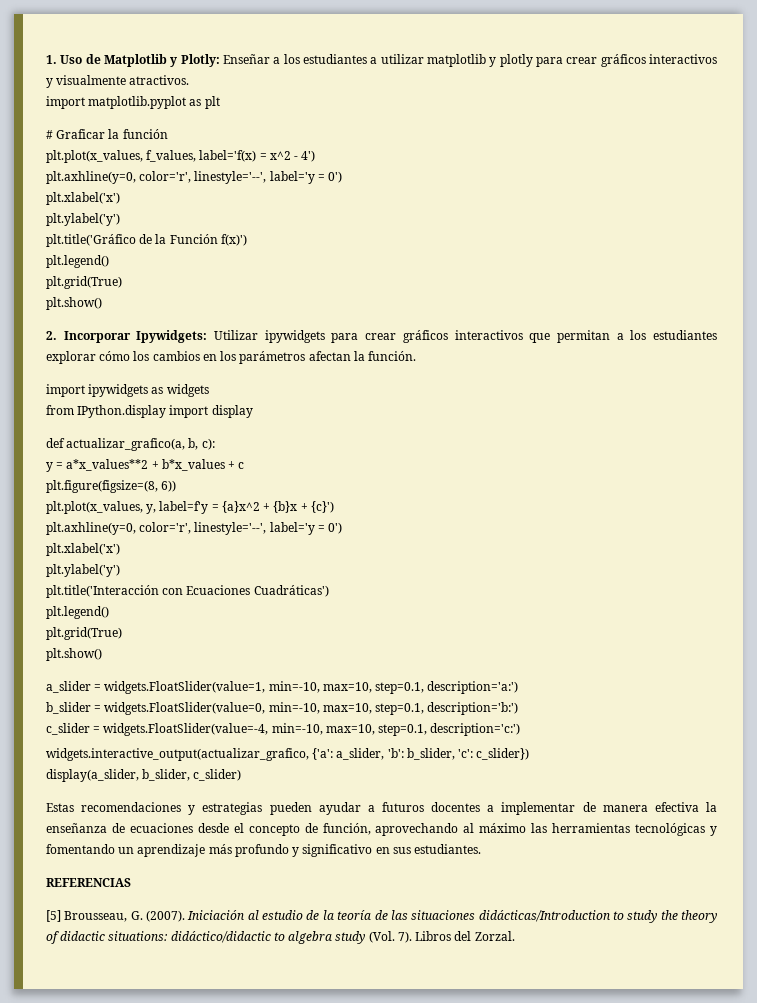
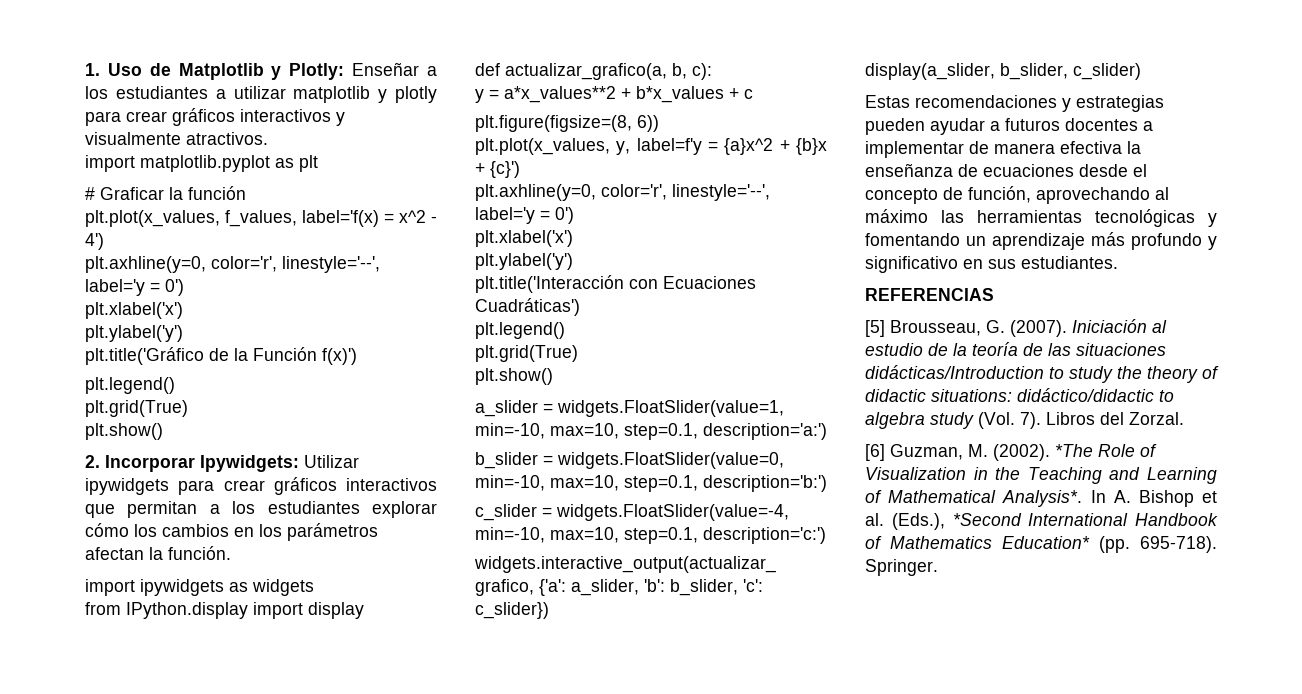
(515, 936) none -> [865,444,1157,461] [865,467,1217,484] [865,490,1217,507] [865,513,1218,530] [865,536,1217,553] [865,559,938,576] // [6] Guzman, M. (2002). *The Role of Visualization in the Teaching and Learning of Mathematical Analysis*. In A. Bishop et al. (Eds.), *Second International Handbook of Mathematics Education* (pp. 695-718). Springer.

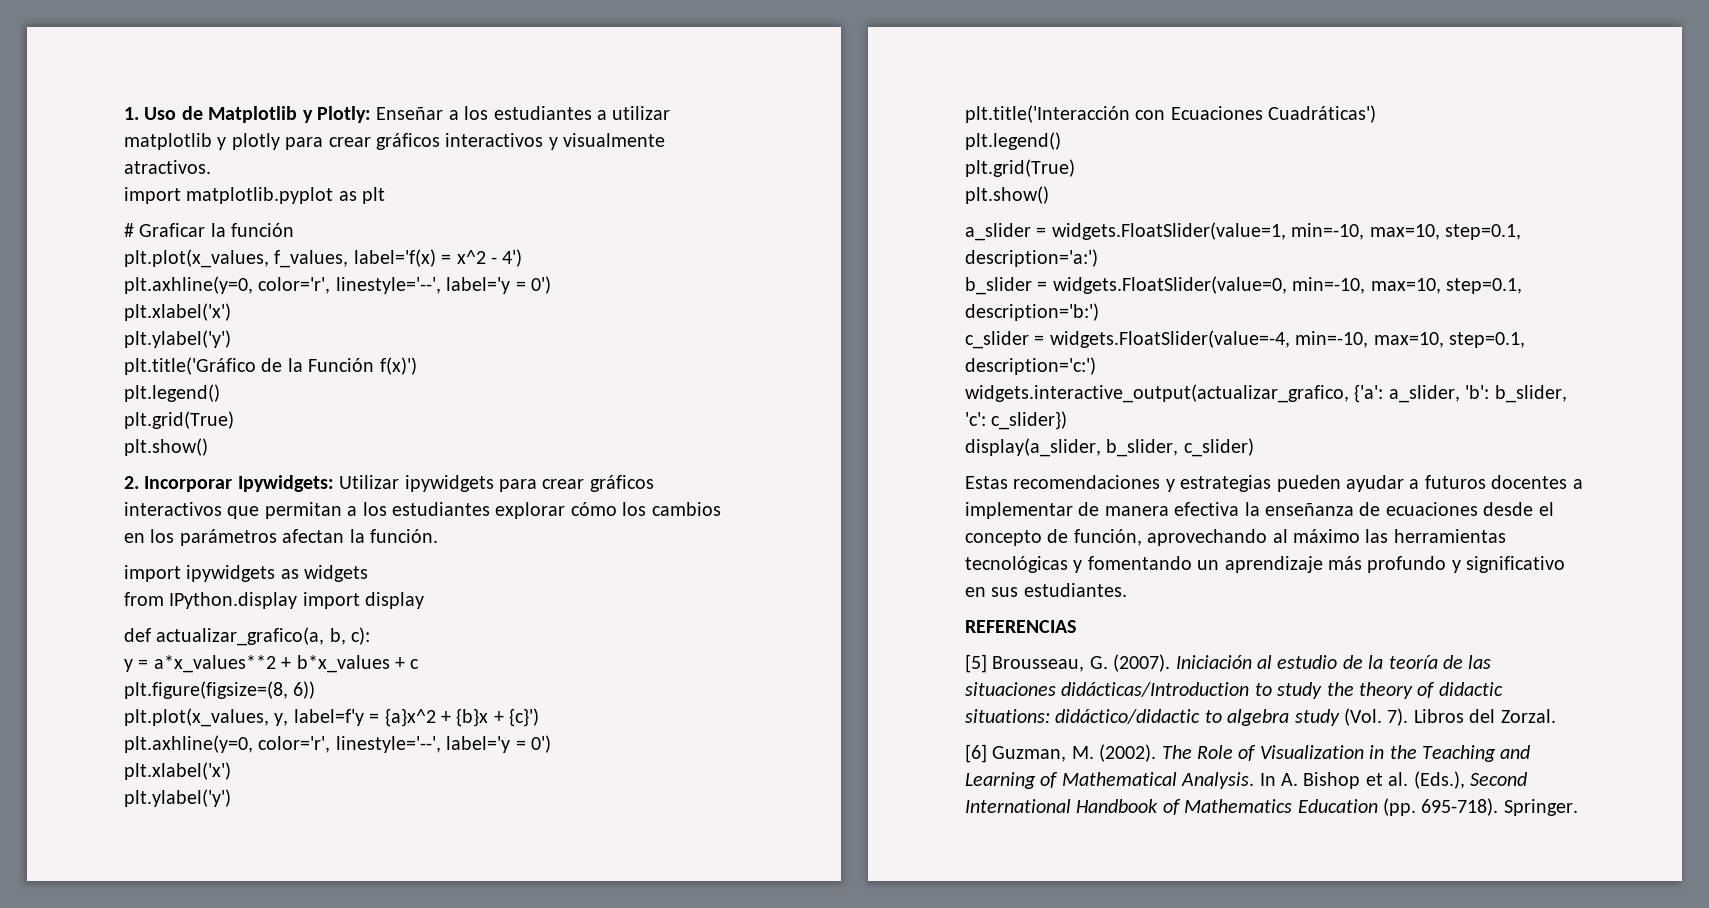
[1055,444,1093,457] *The -> [1161,745,1192,759] The
[1002,490,1083,507] Analysis*. -> [1181,772,1255,789] Analysis.
[952,513,1022,526] *Second -> [1470,772,1527,786] Second
[1002,536,1090,549] Education* -> [1297,799,1378,813] Education

